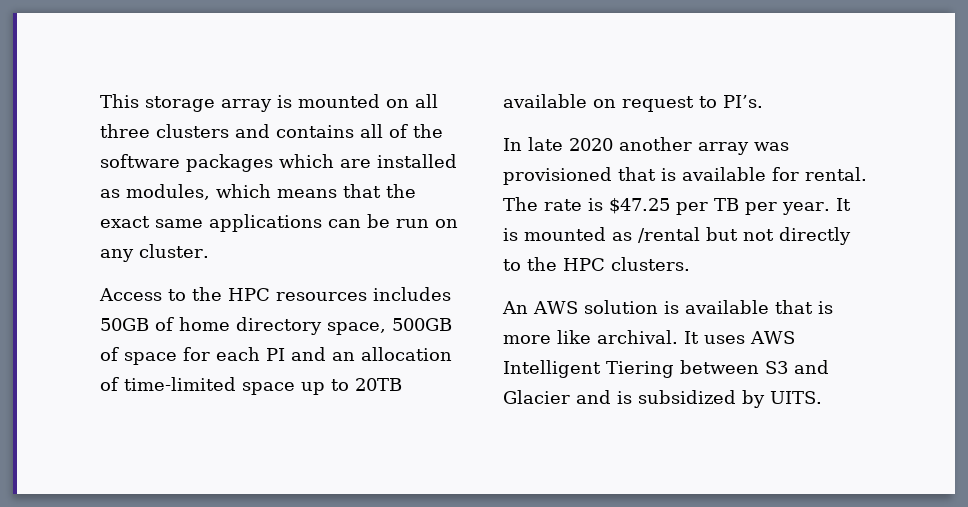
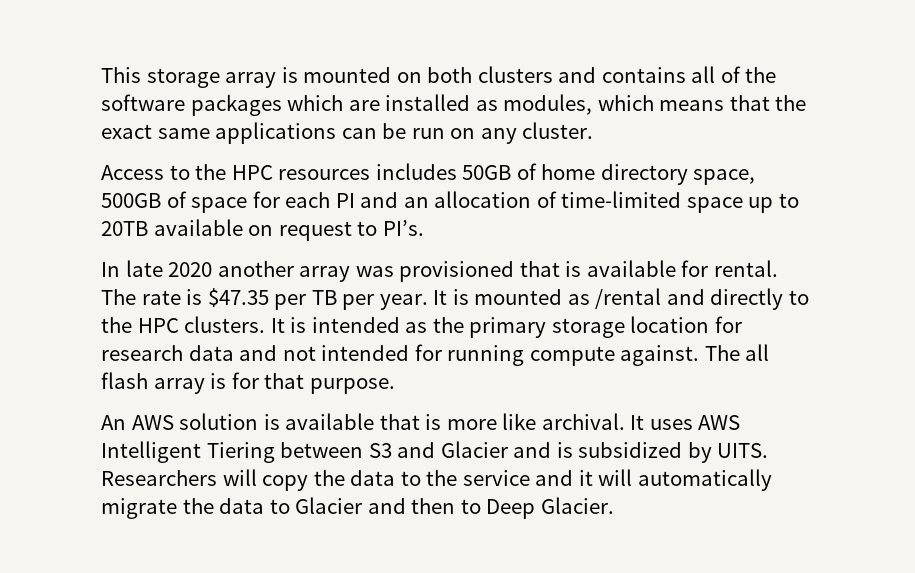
[415,94,438,108] [100,124,150,138] all three -> [427,67,473,83] both
[609,198,670,214] $47.25 -> [207,288,269,307] $47.35
[706,227,774,241] but not -> [666,289,705,305] and
(690, 264) none -> [270,316,742,338] [101,344,770,366] [101,372,395,394] It is intended as the primary storage location for research data and not intended for running compute against. The all flash array is for that purpose.
(822, 397) none -> [101,469,772,491] [101,497,614,519] Researchers will copy the data to the service and it will automatically migrate the data to Glacier and then to Deep Glacier.

